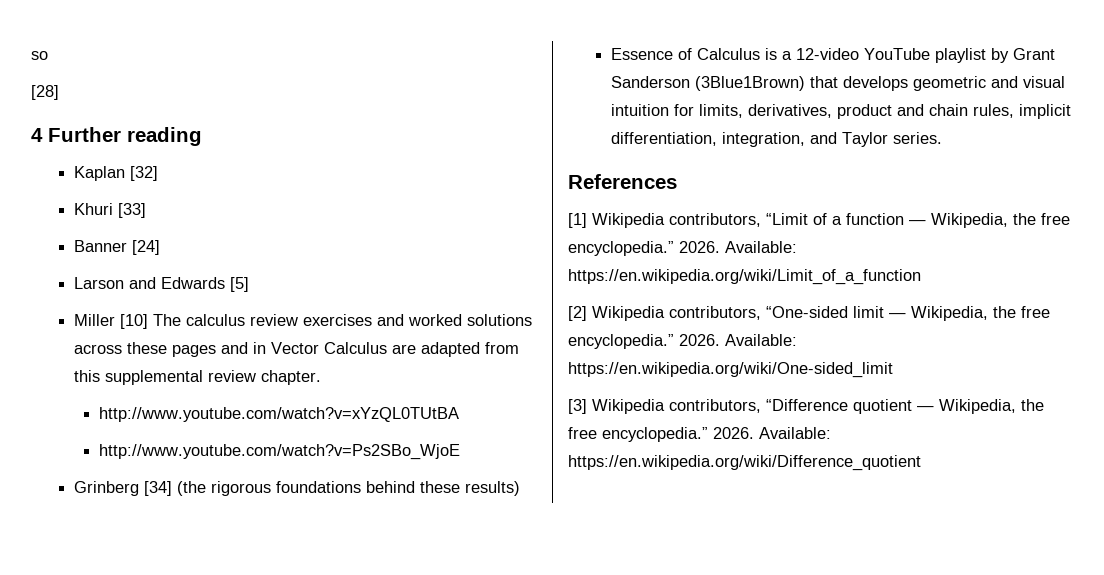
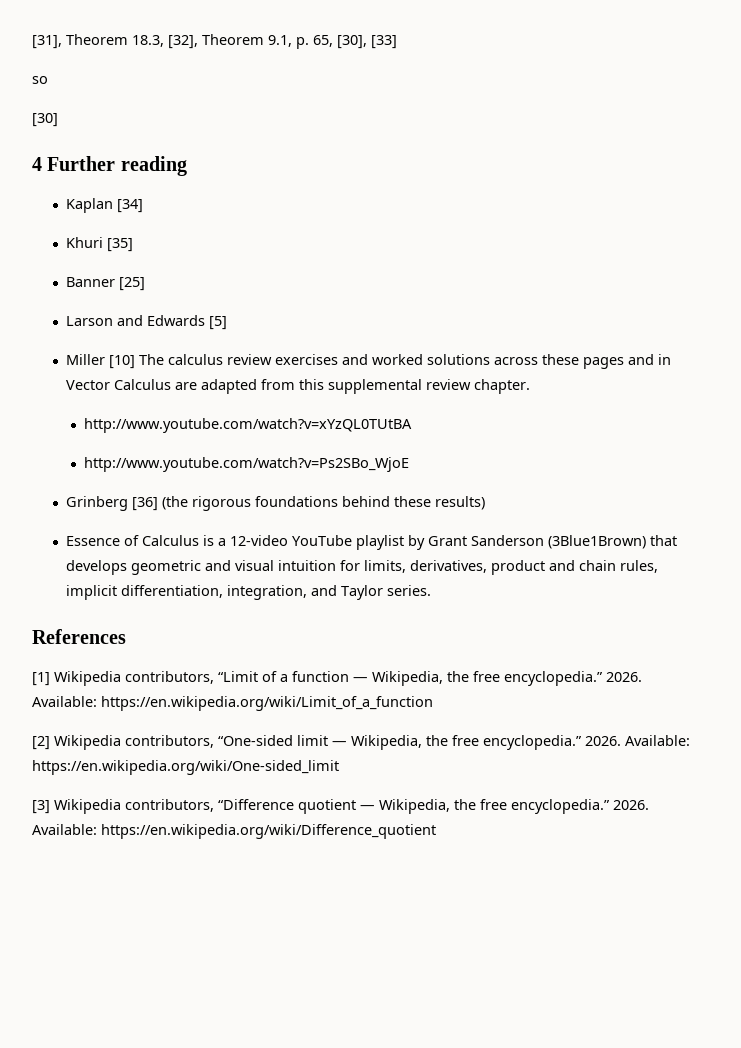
(31, 55) none -> [32,34,397,49] [31], Theorem 18.3, [32], Theorem 9.1, p. 65, [30], [33] //
[31,85,59,100] [28] -> [32,113,58,127] [30]
[130,166,159,181] [32] -> [117,199,144,213] [34]
[118,203,147,218] [33] -> [107,238,134,252] [35]
[132,240,161,255] [24] -> [119,277,146,291] [25]
[144,481,173,496] [34] -> [132,497,159,511] [36]

